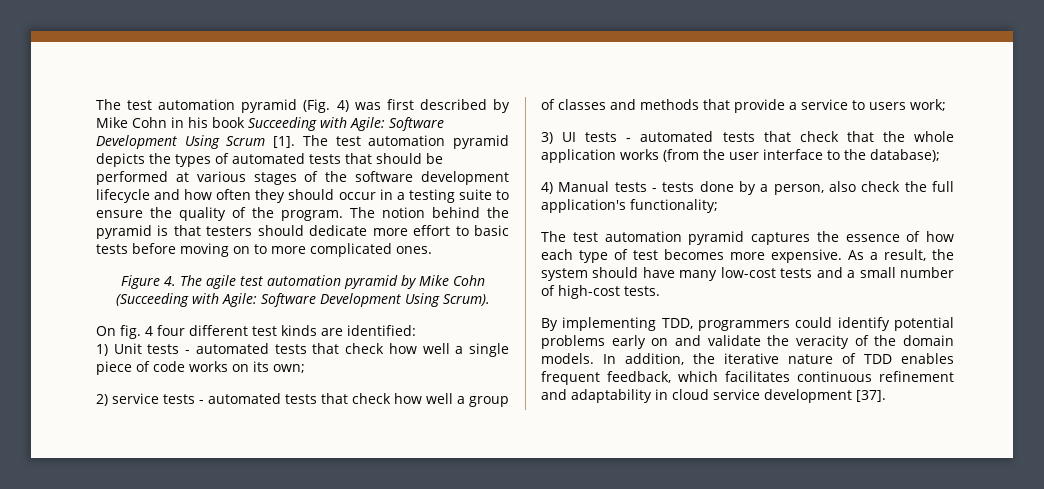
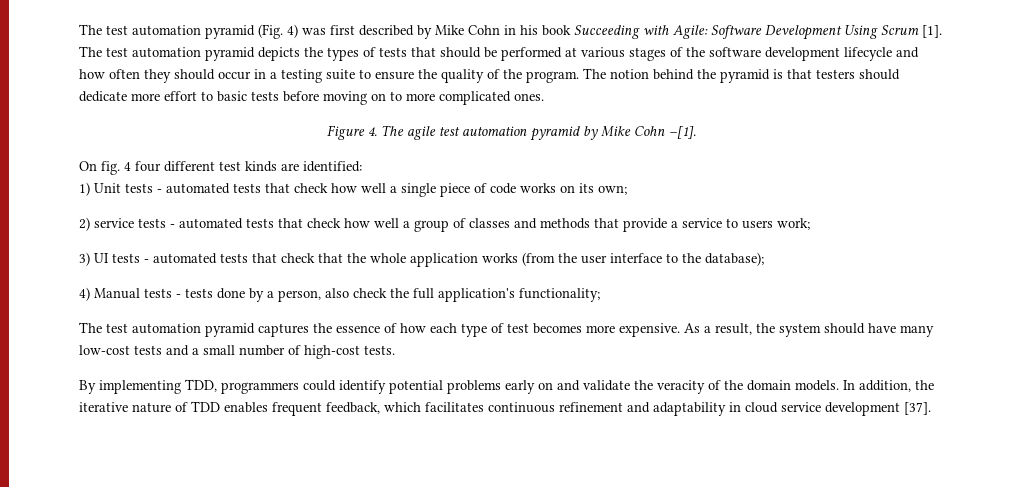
[232,153,305,164] automated -> (376, 52) none
[115,293,490,307] (Succeeding with Agile: Software Development Using Scrum). -> [668,126,696,139] –[1].

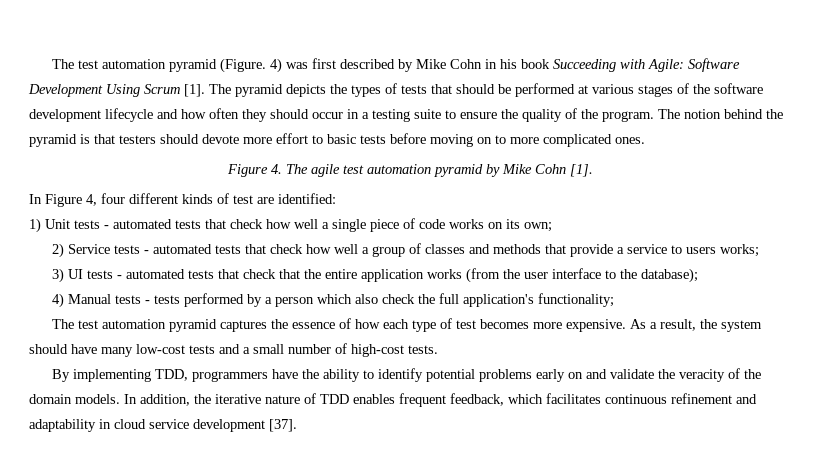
[79,24,283,39] The test automation pyramid (Fig. -> [52,58,267,73] The test automation pyramid (Figure.
[106,47,201,58] test automation -> (231, 89) none
[79,91,127,102] dedicate -> [202,134,239,144] devote
[668,126,696,139] [79,161,277,175] –[1]. // On fig. 4 four different test kinds -> [570,164,593,177] [29,193,253,207] [1]. // In Figure 4, four different kinds of test
[94,218,134,228] service -> [68,244,111,254] Service
[777,218,810,230] work; -> [720,244,760,257] works;
[370,253,406,263] whole -> [325,269,358,279] entire
[217,288,245,299] done -> [184,293,245,307] performed
[278,290,321,302] person, -> [275,294,353,307] person which
[303,380,336,391] could -> [272,369,375,382] have the ability to

